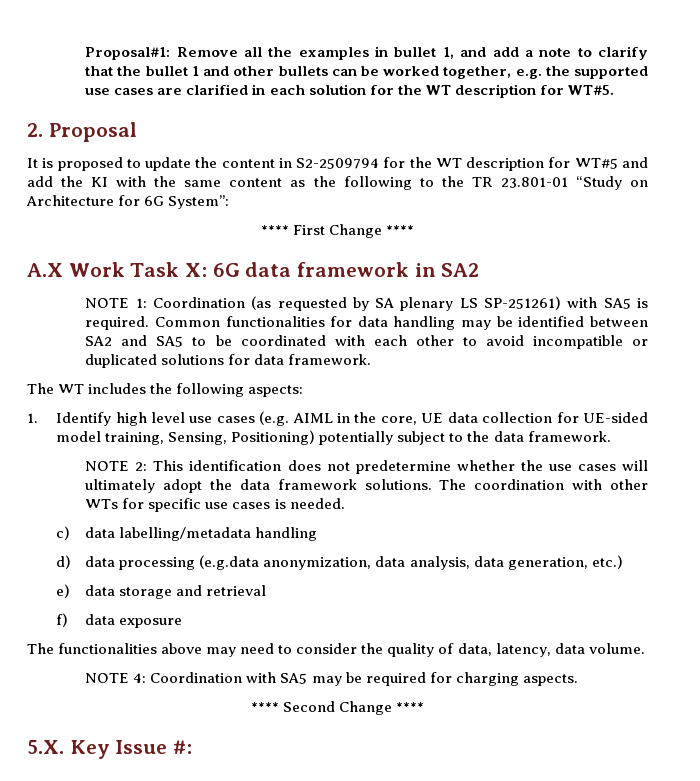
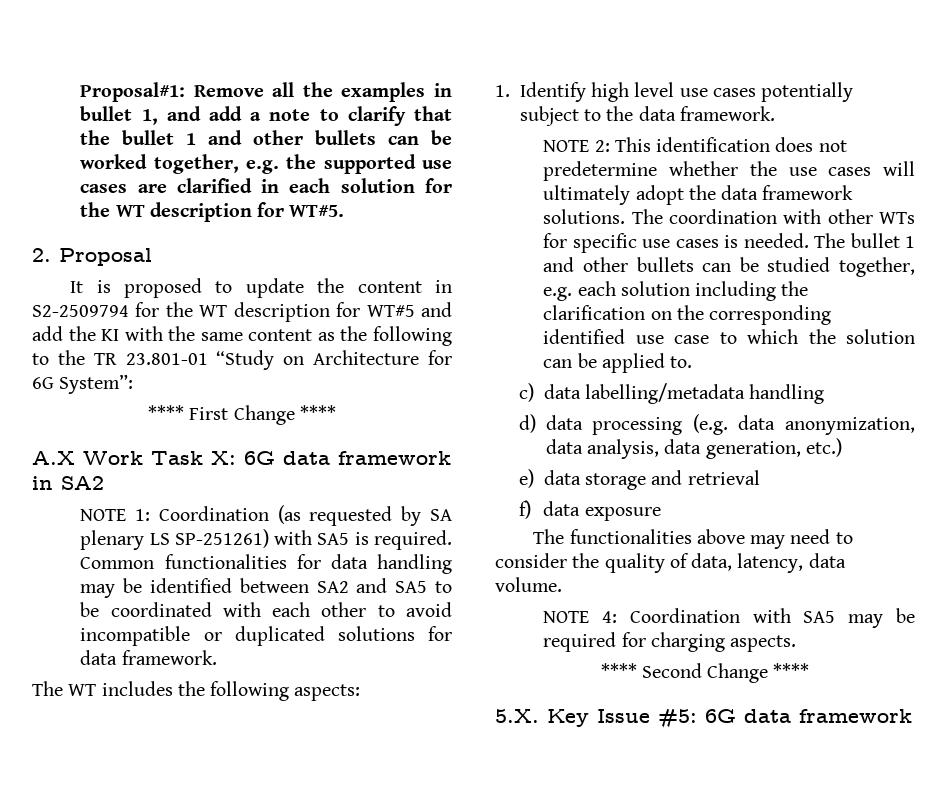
[259,411,649,426] [56,430,316,445] (e.g. AIML in the core, UE data collection for UE-sided model training, Sensing, Positioning) -> (756, 92) none
(345, 503) none -> [814,233,915,248] [543,257,915,277] [543,281,809,301] [543,305,832,325] [543,329,915,344] [543,353,693,373] The bullet 1 and other bullets can be studied together, e.g. each solution including the clarification on the corresponding identified use case to which the solution can be applied to.
[199,555,260,570] (e.g.data -> [692,414,776,435] (e.g. data
[173,740,193,754] #: -> [658,709,912,728] #5: 6G data framework

